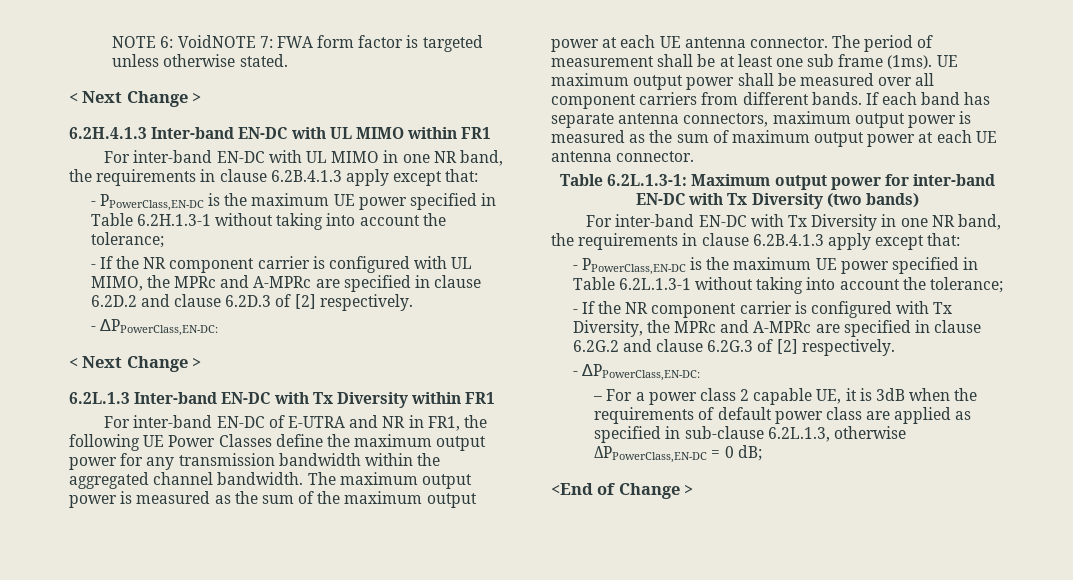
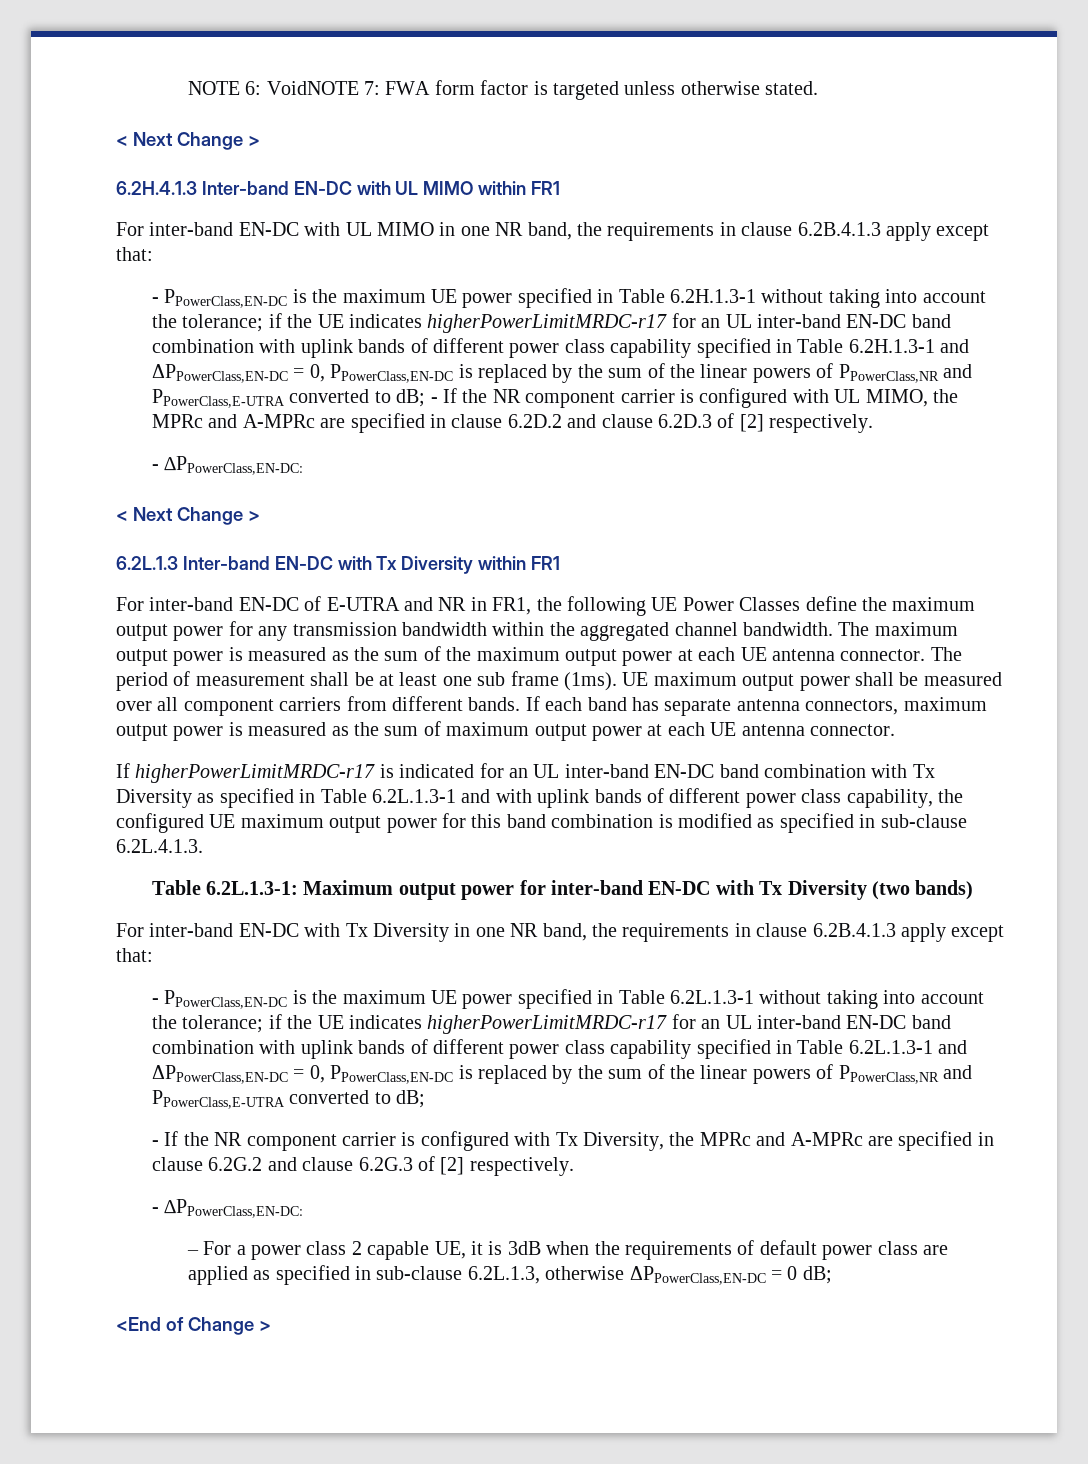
(164, 240) // -> [268,313,951,333] [151,338,970,358] [151,363,972,383] [151,389,426,408] if the UE indicates higherPowerLimitMRDC-r17 for an UL inter-band EN-DC band combination with uplink bands of different power class capability specified in Table 6.2H.1.3-1 and ΔPPowerClass,EN-DC = 0, PPowerClass,EN-DC is replaced by the sum of the linear powers of PPowerClass,NR and PPowerClass,E-UTRA converted to dB;
(695, 156) none -> [116,763,935,783] [116,788,963,808] [116,813,967,833] [116,839,203,853] // If higherPowerLimitMRDC-r17 is indicated for an UL inter-band EN-DC band combination with Tx Diversity as specified in Table 6.2L.1.3-1 and with uplink bands of different power class capability, the configured UE maximum output power for this band combination is modified as specified in sub-clause 6.2L.4.1.3.
(1003, 285) none -> [268,1014,951,1034] [151,1039,968,1059] [151,1064,972,1084] [151,1090,426,1109] if the UE indicates higherPowerLimitMRDC-r17 for an UL inter-band EN-DC band combination with uplink bands of different power class capability specified in Table 6.2L.1.3-1 and ΔPPowerClass,EN-DC = 0, PPowerClass,EN-DC is replaced by the sum of the linear powers of PPowerClass,NR and PPowerClass,E-UTRA converted to dB;

